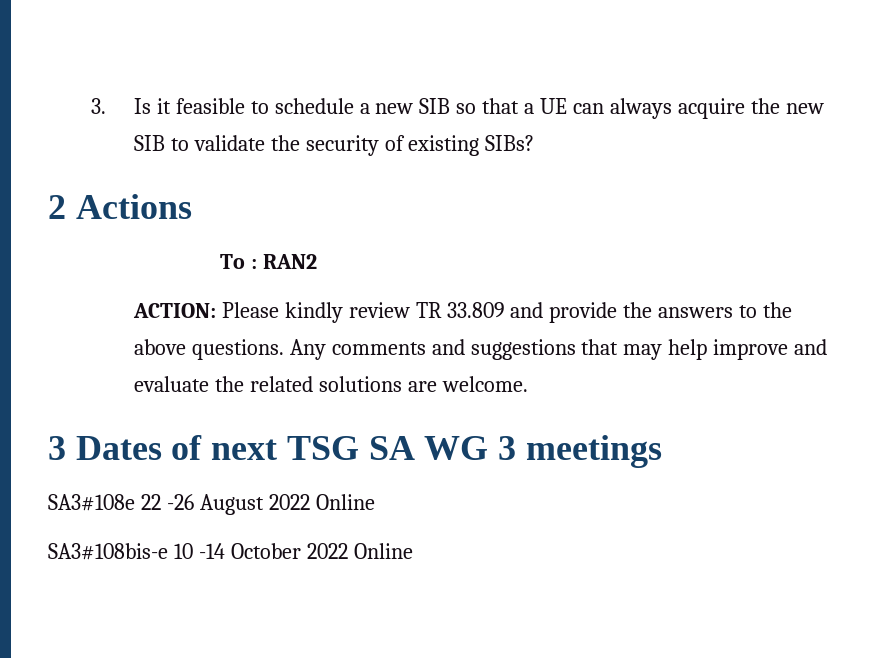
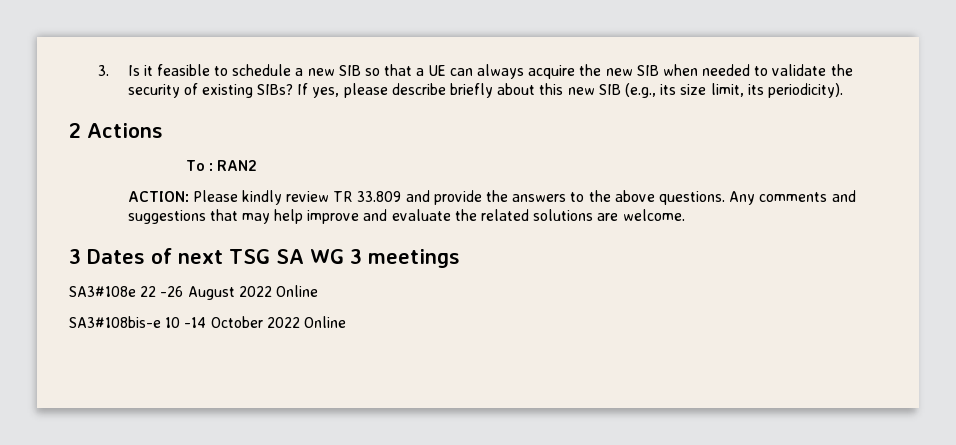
(165, 143) none -> [662,64,751,76] when needed
(535, 143) none -> [297,83,843,98] If yes, please describe briefly about this new SIB (e.g., its size limit, its periodicity).

